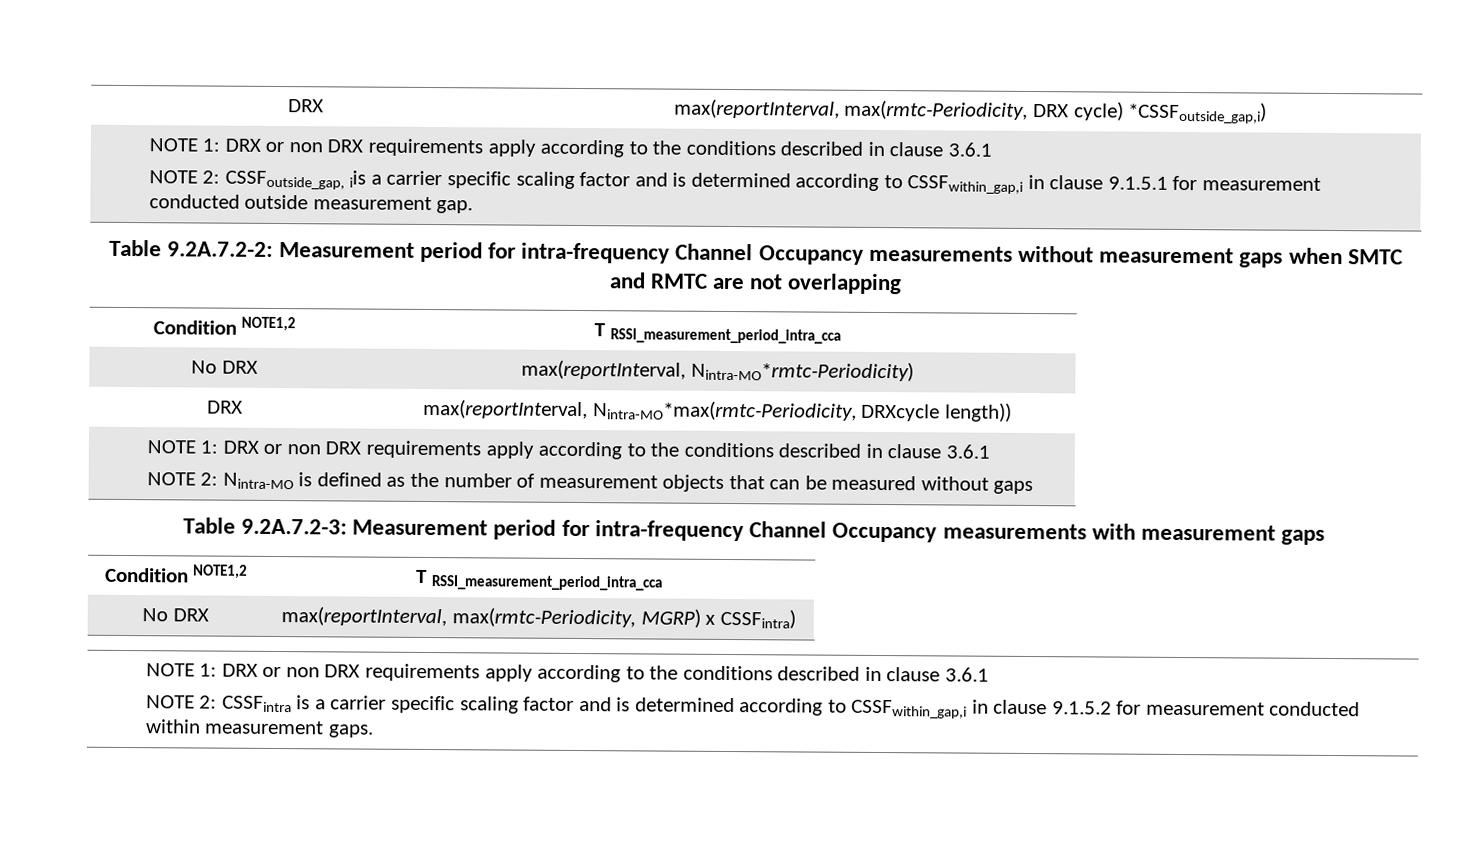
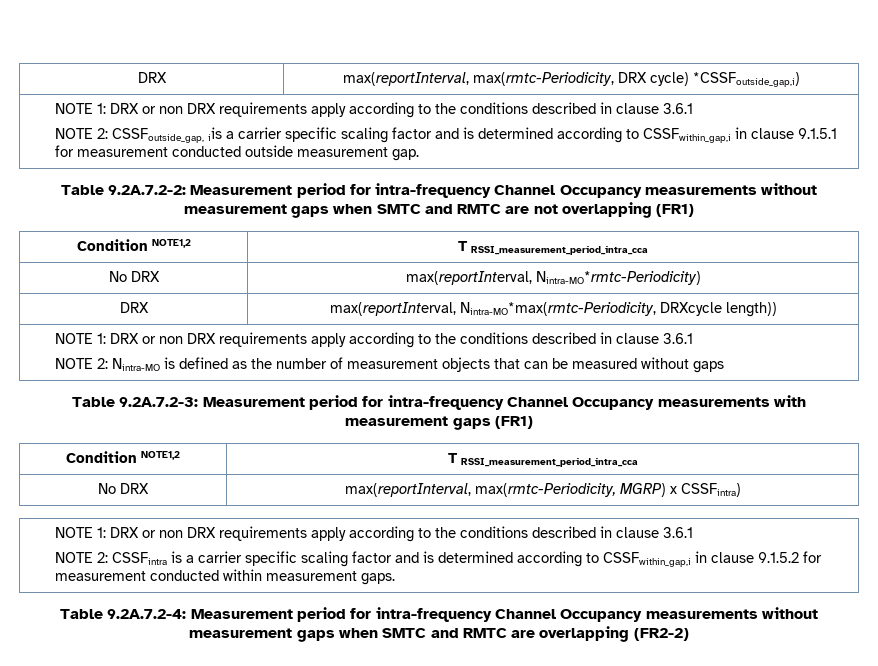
(903, 284) none -> [656,204,695,217] (FR1)
(1326, 537) none -> [494,416,533,429] (FR1)
(374, 731) none -> [60,607,818,622] [189,626,689,642] // Table 9.2A.7.2-4: Measurement period for intra-frequency Channel Occupancy measurements without measurement gaps when SMTC and RMTC are overlapping (FR2-2)

